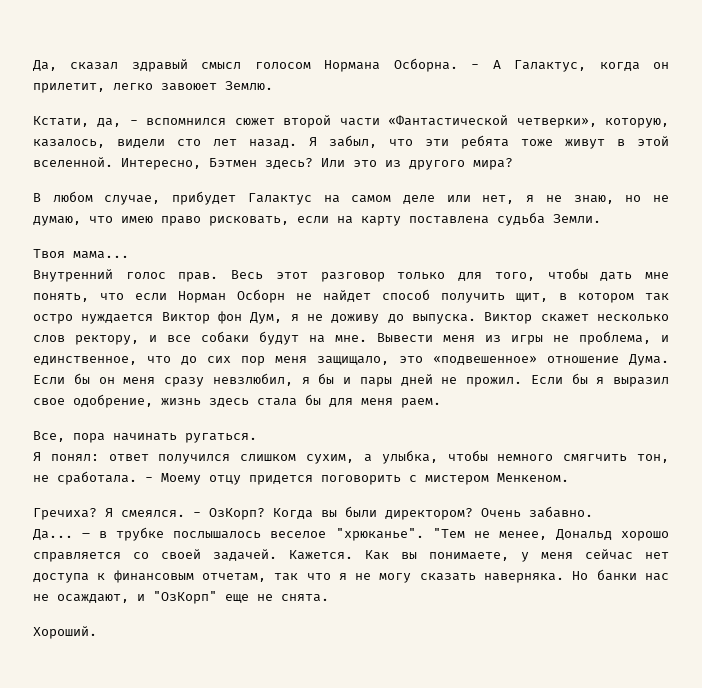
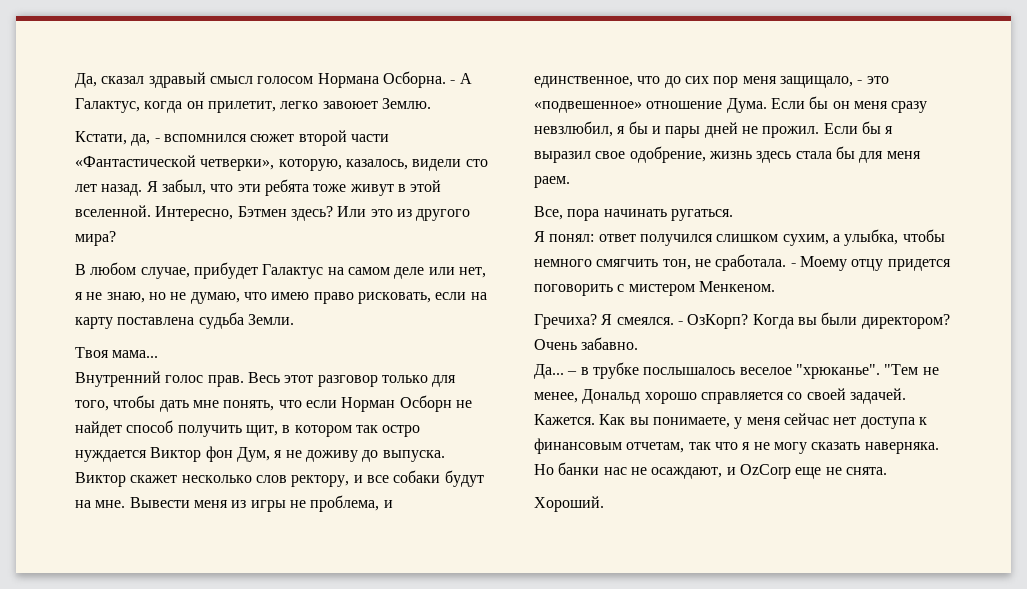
(389, 360) none -> [857,80,863,84] -
[153,591,217,604] "ОзКорп" -> [739,464,791,479] OzCorp

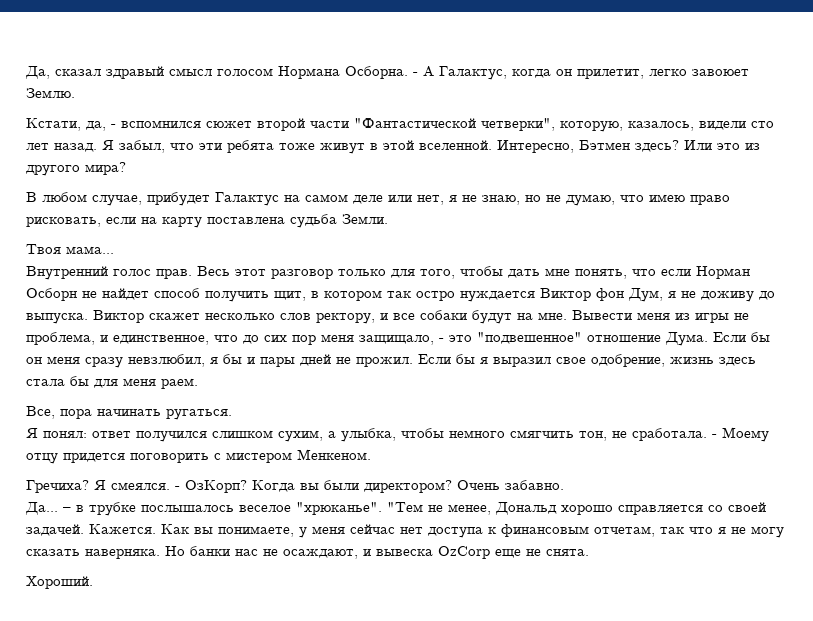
[75,155,275,171] «Фантастической четверки», -> [354,118,555,131] "Фантастической четверки",
[534,101,642,113] «подвешенное» -> [477,332,582,344] "подвешенное"
(736, 471) none -> [376,549,433,556] вывеска

